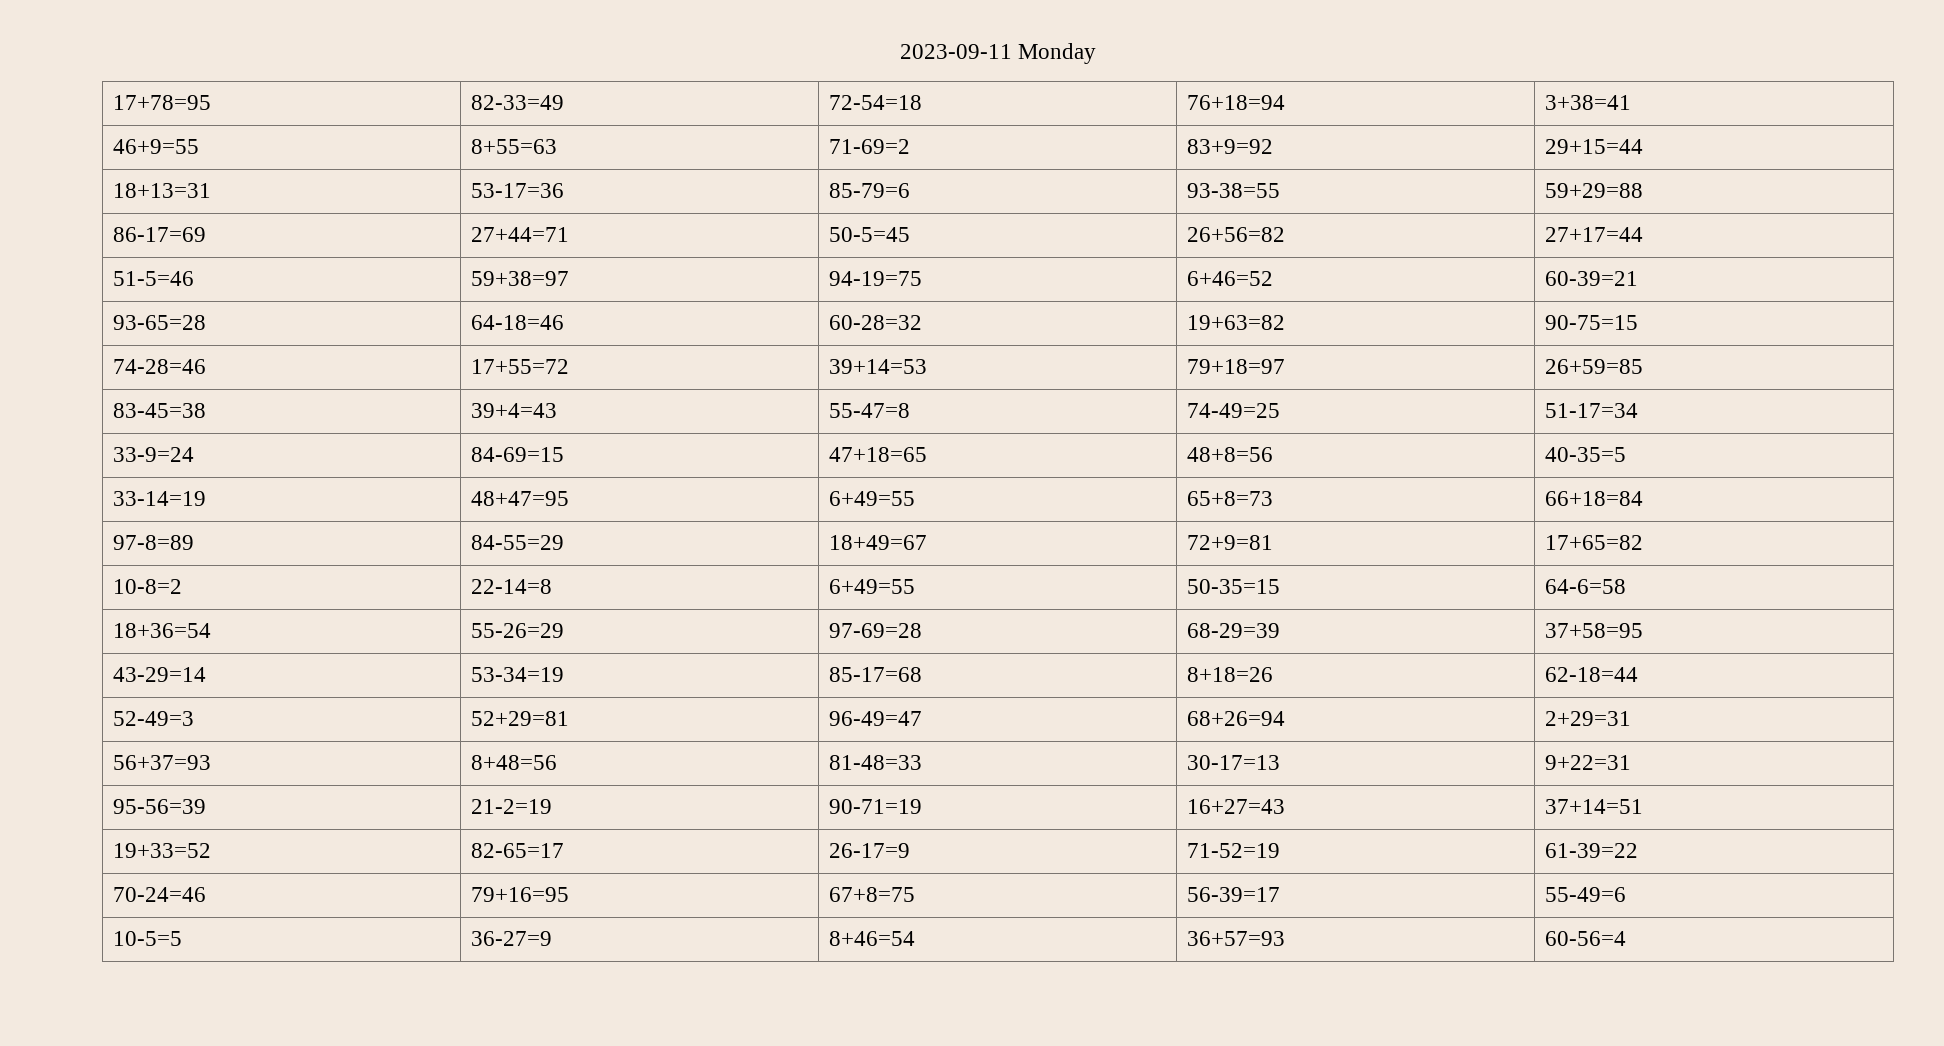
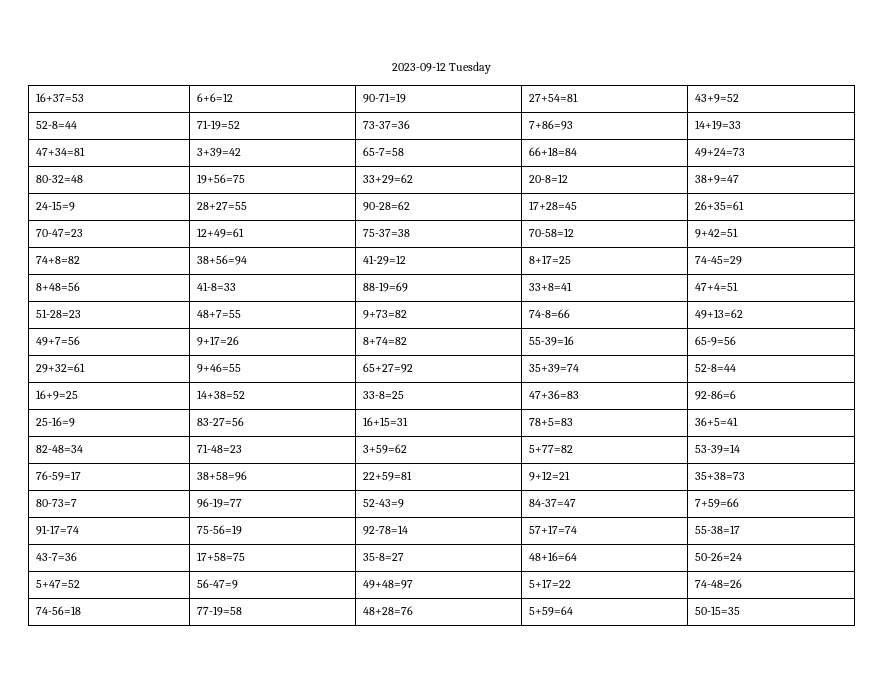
[899,43,1097,64] [113,95,212,110] [471,95,565,110] [829,95,923,110] [1187,95,1286,110] [1545,95,1632,110] [113,139,200,154] [471,139,558,154] [829,139,911,154] [1187,139,1274,154] [1545,139,1644,154] [113,183,212,198] [471,183,565,198] [829,183,911,198] [1187,183,1281,198] [1545,183,1644,198] [113,227,207,242] [471,227,570,242] [829,227,911,242] [1187,227,1286,242] [1545,227,1644,242] [113,271,195,286] [471,271,570,286] [829,271,923,286] [1187,271,1274,286] [1545,271,1639,286] [113,315,207,330] [471,315,565,330] [829,315,923,330] [1187,315,1286,330] [1545,315,1639,330] [113,359,207,374] [471,359,570,374] [829,359,928,374] [1187,359,1286,374] [1545,359,1644,374] [113,403,207,418] [471,403,558,418] [829,403,911,418] [1187,403,1281,418] [1545,403,1639,418] [113,447,195,462] [471,447,565,462] [829,447,928,462] [1187,447,1274,462] [1545,447,1627,462] [113,491,207,506] [471,491,570,506] [829,491,916,506] [1187,491,1274,506] [1545,491,1644,506] [113,535,195,550] [471,535,565,550] [829,535,928,550] [1187,535,1274,550] [1545,535,1644,550] [113,579,183,594] [471,579,553,594] [829,579,916,594] [1187,579,1281,594] [1545,579,1627,594] [113,623,212,638] [471,623,565,638] [829,623,923,638] [1187,623,1281,638] [1545,623,1644,638] [113,667,207,682] [471,667,565,682] [829,667,923,682] [1187,667,1274,682] [1545,667,1639,682] [113,711,195,726] [471,711,570,726] [829,711,923,726] [1187,711,1286,726] [1545,711,1632,726] [113,755,212,770] [471,755,558,770] [829,755,923,770] [1187,755,1281,770] [1545,755,1632,770] [113,799,207,814] [471,799,553,814] [829,799,923,814] [1187,799,1286,814] [1545,799,1644,814] [113,843,212,858] [471,843,565,858] [829,843,911,858] [1187,843,1281,858] [1545,843,1639,858] [113,887,207,902] [471,887,570,902] [829,887,916,902] [1187,887,1281,902] [1545,887,1627,902] [113,931,183,946] [471,931,553,946] [829,931,916,946] [1187,931,1286,946] [1545,931,1627,946] 2023-09-11 Monday // 17+78=95 | 82-33=49 | 72-54=18 | 76+18=94 | 3+38=41 // 46+9=55 | 8+55=63 | 71-69=2 | 83+9=92 | 29+15=44 // 18+13=31 | 53-17=36 | 85-79=6 | 93-38=55 | 59+29=88 // 86-17=69 | 27+44=71 | 50-5=45 | 26+56=82 | 27+17=44 // 51-5=46 | 59+38=97 | 94-19=75 | 6+46=52 | 60-39=21 // 93-65=28 | 64-18=46 | 60-28=32 | 19+63=82 | 90-75=15 // 74-28=46 | 17+55=72 | 39+14=53 | 79+18=97 | 26+59=85 // 83-45=38 | 39+4=43 | 55-47=8 | 74-49=25 | 51-17=34 // 33-9=24 | 84-69=15 | 47+18=65 | 48+8=56 | 40-35=5 // 33-14=19 | 48+47=95 | 6+49=55 | 65+8=73 | 66+18=84 // 97-8=89 | 84-55=29 | 18+49=67 | 72+9=81 | 17+65=82 // 10-8=2 | 22-14=8 | 6+49=55 | 50-35=15 | 64-6=58 // 18+36=54 | 55-26=29 | 97-69=28 | 68-29=39 | 37+58=95 // 43-29=14 | 53-34=19 | 85-17=68 | 8+18=26 | 62-18=44 // 52-49=3 | 52+29=81 | 96-49=47 | 68+26=94 | 2+29=31 // 56+37=93 | 8+48=56 | 81-48=33 | 30-17=13 | 9+22=31 // 95-56=39 | 21-2=19 | 90-71=19 | 16+27=43 | 37+14=51 // 19+33=52 | 82-65=17 | 26-17=9 | 71-52=19 | 61-39=22 // 70-24=46 | 79+16=95 | 67+8=75 | 56-39=17 | 55-49=6 // 10-5=5 | 36-27=9 | 8+46=54 | 36+57=93 | 60-56=4 -> [391,62,492,74] [35,93,84,102] [196,93,233,102] [362,93,406,103] [528,93,578,102] [694,94,739,103] [35,121,77,129] [196,120,240,130] [362,120,410,129] [528,120,573,130] [694,120,741,130] [35,147,85,156] [196,148,241,157] [362,147,404,156] [528,147,577,156] [694,148,745,157] [35,175,83,183] [196,174,245,184] [362,174,413,184] [528,174,568,183] [694,175,739,184] [35,201,75,211] [196,202,247,210] [362,201,410,211] [528,201,577,210] [694,201,744,210] [35,229,83,237] [196,228,244,238] [362,229,410,237] [528,228,574,237] [694,228,738,238] [35,256,80,264] [196,255,247,265] [362,255,406,265] [528,255,571,264] [694,256,742,265] [35,282,80,291] [196,282,236,291] [362,282,408,292] [528,282,572,291] [694,282,738,291] [35,309,81,318] [196,310,241,318] [362,310,407,319] [528,309,570,318] [694,309,743,319] [35,336,80,346] [196,336,239,346] [362,337,407,345] [528,336,574,346] [694,336,736,346] [35,363,85,373] [196,363,241,373] [362,363,413,373] [528,364,579,373] [694,364,736,372] [35,390,78,400] [196,390,245,399] [362,391,404,399] [528,390,579,399] [694,390,736,400] [35,417,75,427] [196,417,244,426] [362,417,408,426] [528,418,573,426] [694,417,738,426] [35,445,83,453] [196,444,242,453] [362,444,407,454] [528,445,573,453] [694,444,740,454] [35,471,81,481] [196,471,247,481] [362,471,412,481] [528,471,570,481] [694,472,745,480] [35,499,77,507] [196,498,242,508] [362,499,404,508] [528,499,576,507] [694,498,739,508] [35,525,79,535] [196,525,242,535] [362,525,408,535] [528,525,577,534] [694,525,740,534] [35,552,77,561] [196,552,245,561] [362,553,404,561] [528,552,577,561] [694,552,742,561] [35,580,80,588] [196,579,238,589] [362,580,413,589] [528,579,571,588] [694,579,742,588] [35,606,81,615] [196,606,242,616] [362,606,413,615] [528,606,573,616] [694,606,740,615] 2023-09-12 Tuesday // 16+37=53 | 6+6=12 | 90-71=19 | 27+54=81 | 43+9=52 // 52-8=44 | 71-19=52 | 73-37=36 | 7+86=93 | 14+19=33 // 47+34=81 | 3+39=42 | 65-7=58 | 66+18=84 | 49+24=73 // 80-32=48 | 19+56=75 | 33+29=62 | 20-8=12 | 38+9=47 // 24-15=9 | 28+27=55 | 90-28=62 | 17+28=45 | 26+35=61 // 70-47=23 | 12+49=61 | 75-37=38 | 70-58=12 | 9+42=51 // 74+8=82 | 38+56=94 | 41-29=12 | 8+17=25 | 74-45=29 // 8+48=56 | 41-8=33 | 88-19=69 | 33+8=41 | 47+4=51 // 51-28=23 | 48+7=55 | 9+73=82 | 74-8=66 | 49+13=62 // 49+7=56 | 9+17=26 | 8+74=82 | 55-39=16 | 65-9=56 // 29+32=61 | 9+46=55 | 65+27=92 | 35+39=74 | 52-8=44 // 16+9=25 | 14+38=52 | 33-8=25 | 47+36=83 | 92-86=6 // 25-16=9 | 83-27=56 | 16+15=31 | 78+5=83 | 36+5=41 // 82-48=34 | 71-48=23 | 3+59=62 | 5+77=82 | 53-39=14 // 76-59=17 | 38+58=96 | 22+59=81 | 9+12=21 | 35+38=73 // 80-73=7 | 96-19=77 | 52-43=9 | 84-37=47 | 7+59=66 // 91-17=74 | 75-56=19 | 92-78=14 | 57+17=74 | 55-38=17 // 43-7=36 | 17+58=75 | 35-8=27 | 48+16=64 | 50-26=24 // 5+47=52 | 56-47=9 | 49+48=97 | 5+17=22 | 74-48=26 // 74-56=18 | 77-19=58 | 48+28=76 | 5+59=64 | 50-15=35

